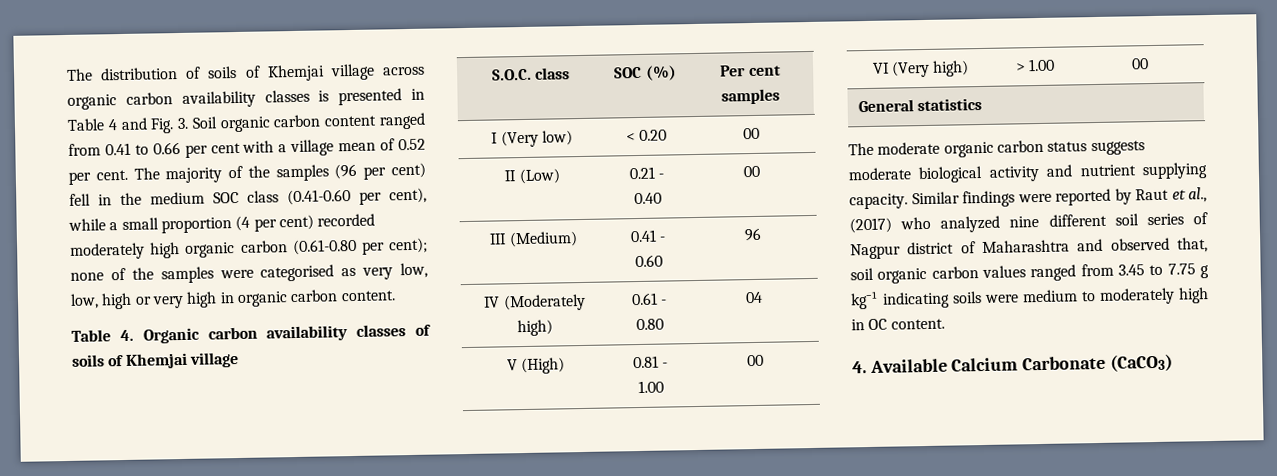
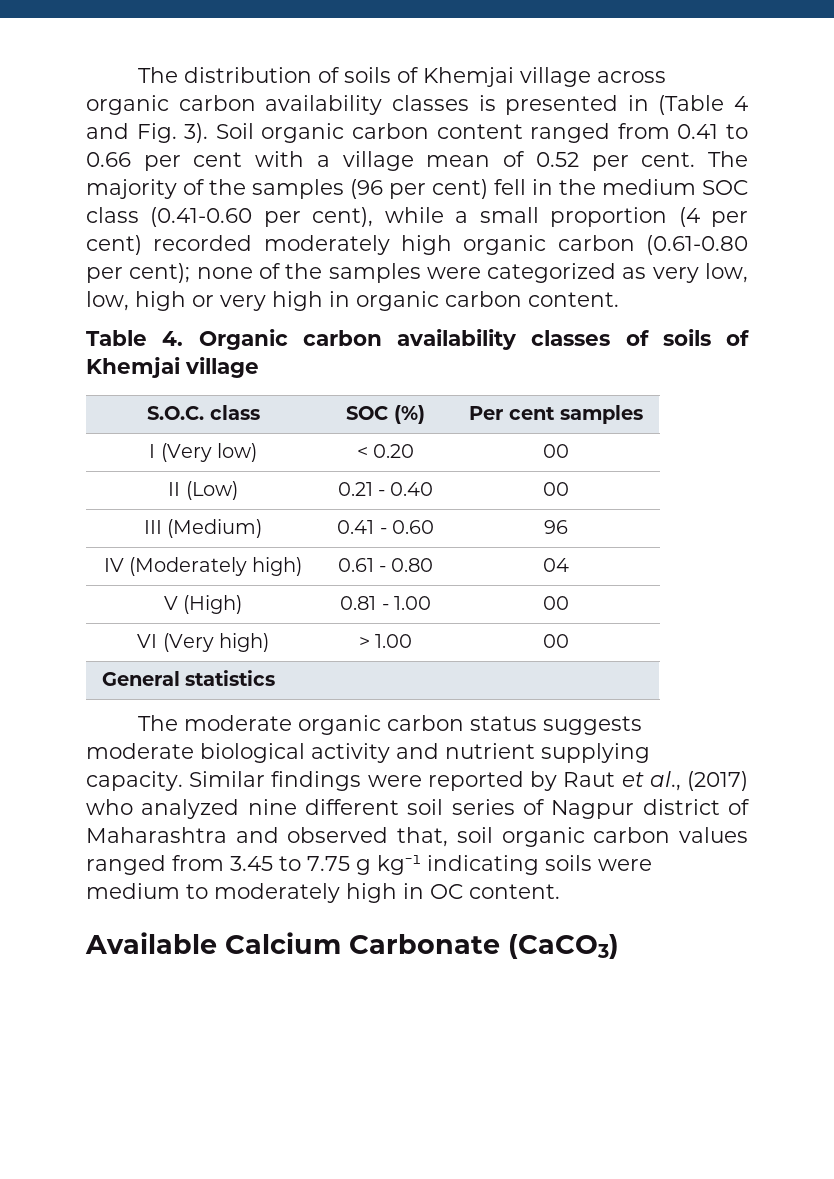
[67,118,105,131] Table -> [658,95,725,115] (Table
[177,117,190,130] 3. -> [184,123,209,143] 3).
[260,264,335,282] categorised -> [487,263,617,283] categorized
[852,361,867,374] 4. -> (560, 891) none

